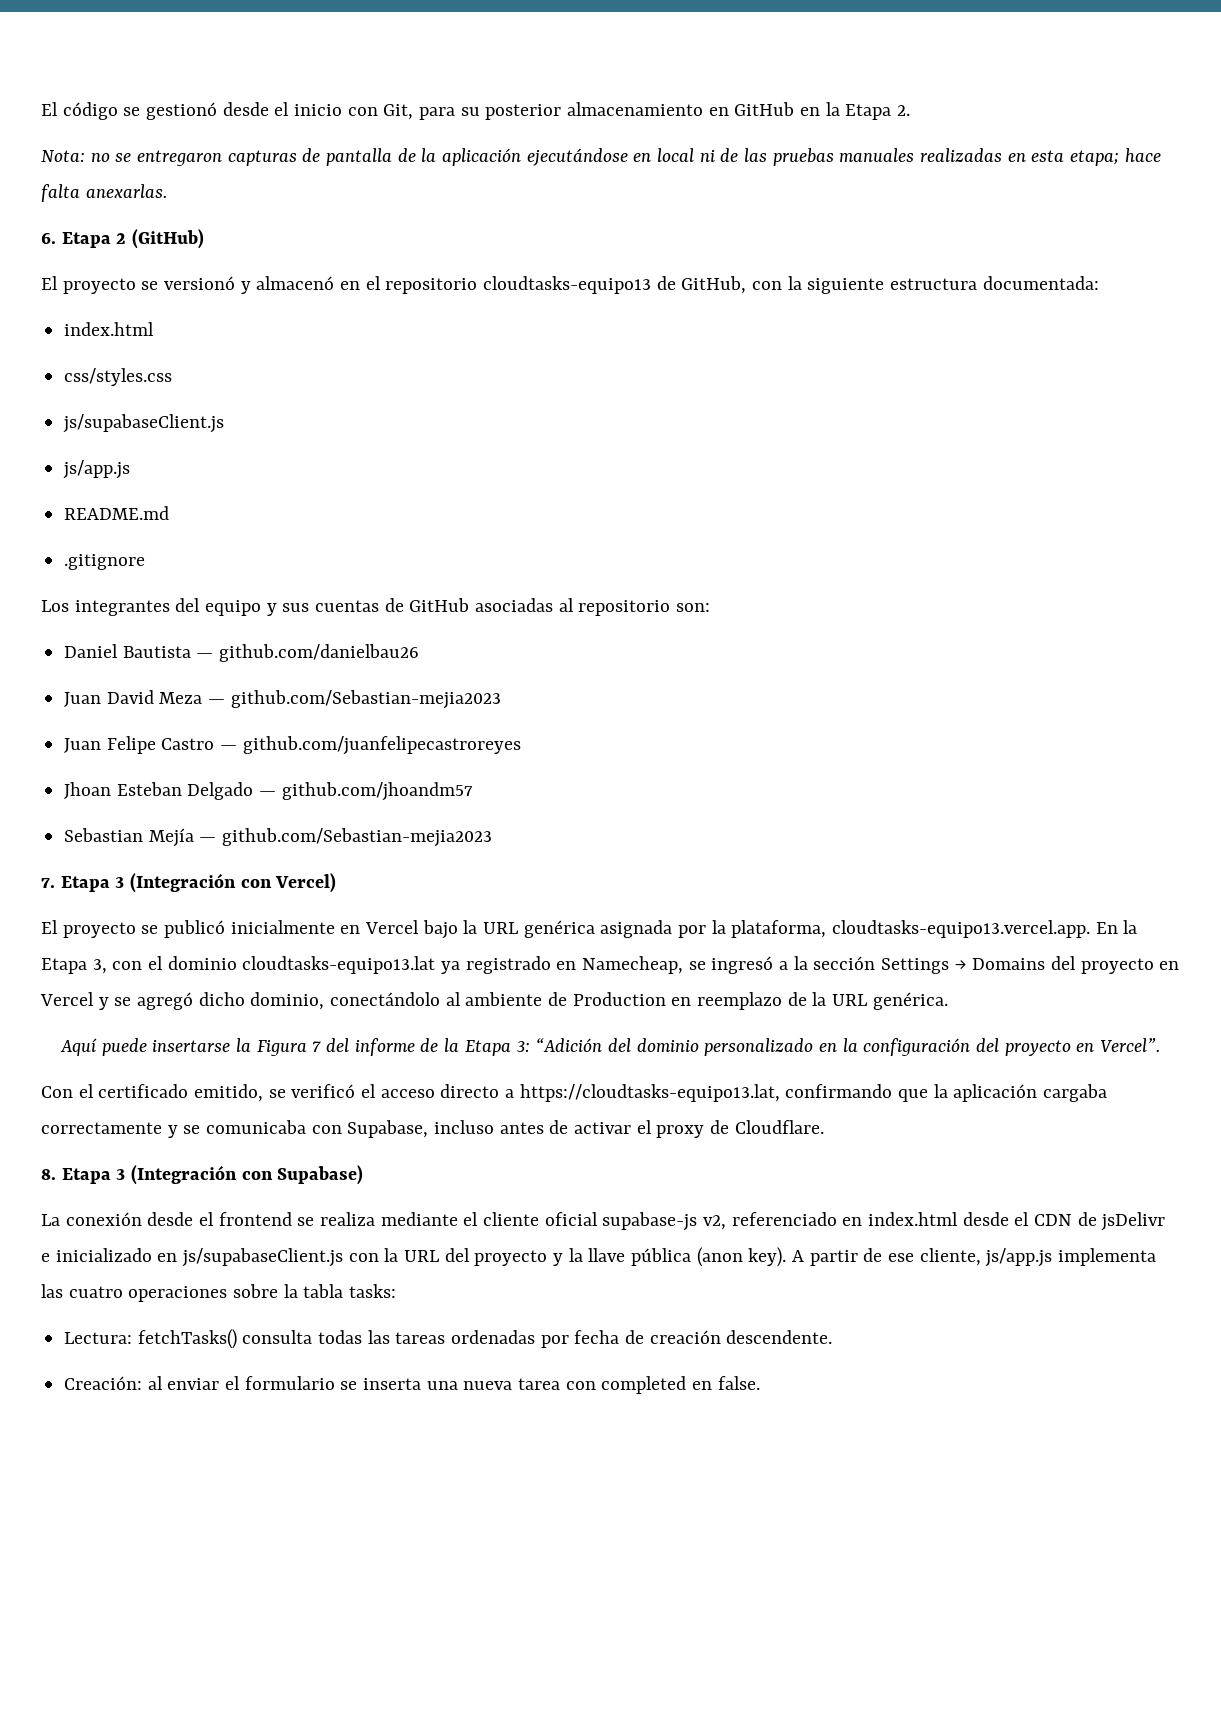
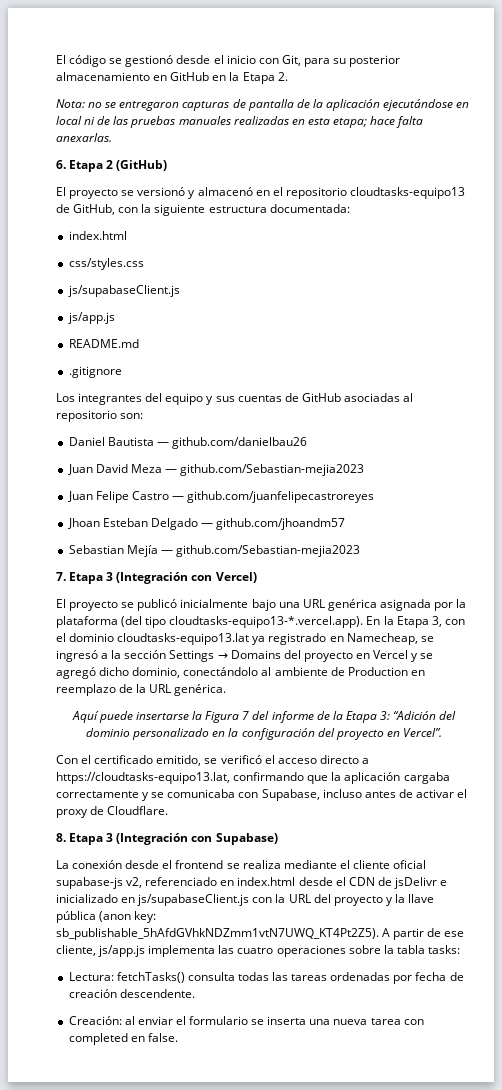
[340,920,478,939] en Vercel bajo la -> [251,599,300,611] bajo una
[731,920,1091,938] plataforma, cloudtasks-equipo13.vercel.app. -> [56,616,364,628] plataforma (del tipo cloudtasks-equipo13-*.vercel.app).
[748,1247,787,1267] key). -> [134,911,157,923] [56,928,379,940] key: sb_publishable_5hAfdGVhkNDZmm1vtN7UWQ_KT4Pt2Z5).

